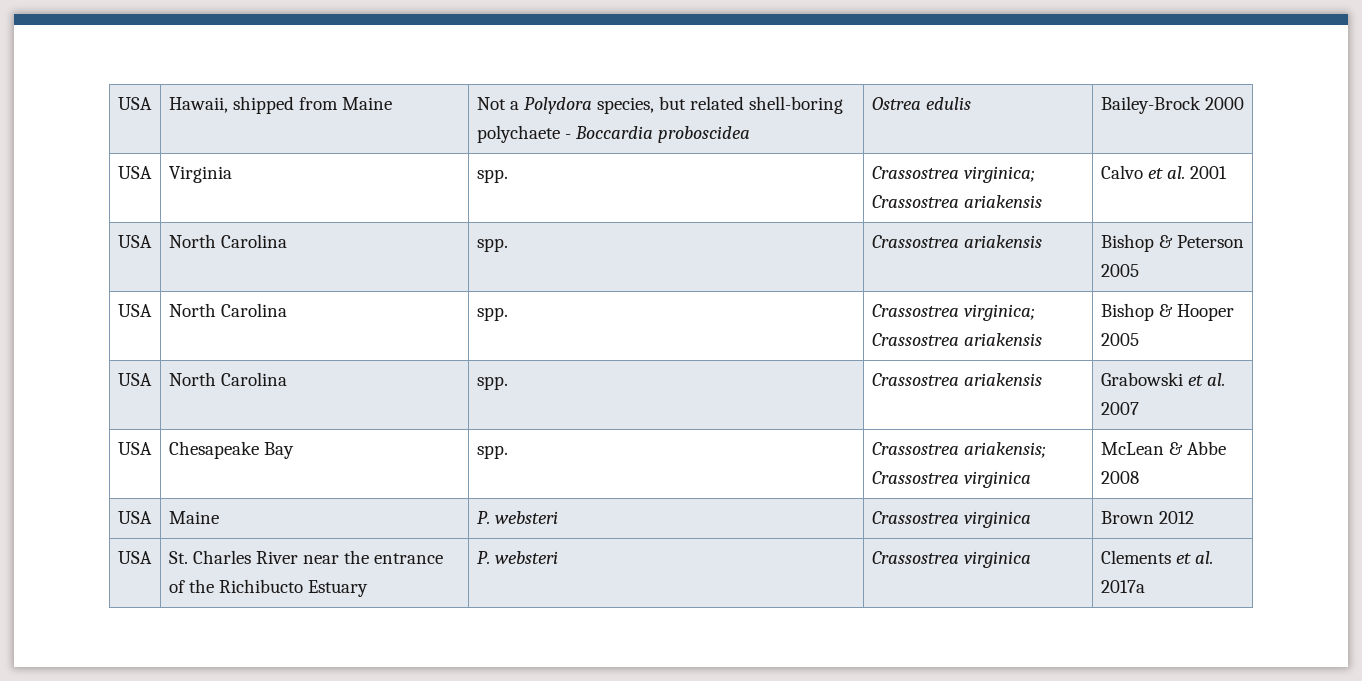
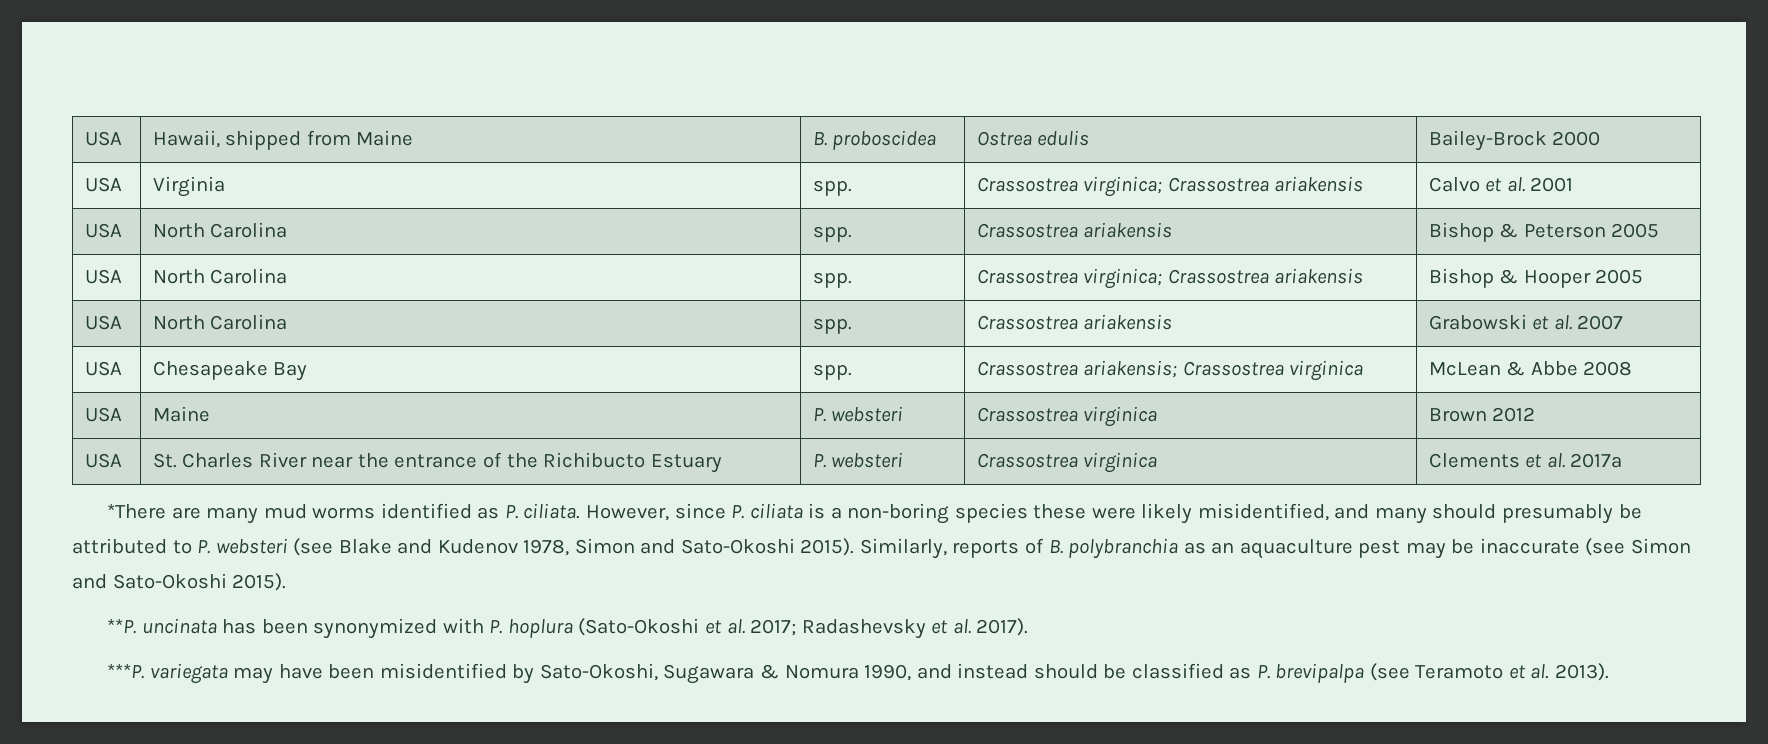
[476,96,843,114] [476,125,653,143] Not a Polydora species, but related shell-boring polychaete - Boccardia -> [812,132,827,146] B.
(1145, 586) none -> [107,503,1642,524] [72,538,1691,559] [72,573,287,591] [107,618,1029,639] [107,663,1610,684] // *There are many mud worms identified as P. ciliata. However, since P. ciliata is a non-boring species these were likely misidentified, and many should presumably be attributed to P. websteri (see Blake and Kudenov 1978, Simon and Sato-Okoshi 2015). Similarly, reports of B. polybranchia as an aquaculture pest may be inaccurate (see Simon and Sato-Okoshi 2015). // **P. uncinata has been synonymized with P. hoplura (Sato-Okoshi et al. 2017; Radashevsky et al. 2017). // ***P. variegata may have been misidentified by Sato-Okoshi, Sugawara & Nomura 1990, and instead should be classified as P. brevipalpa (see Teramoto et al. 2013).

